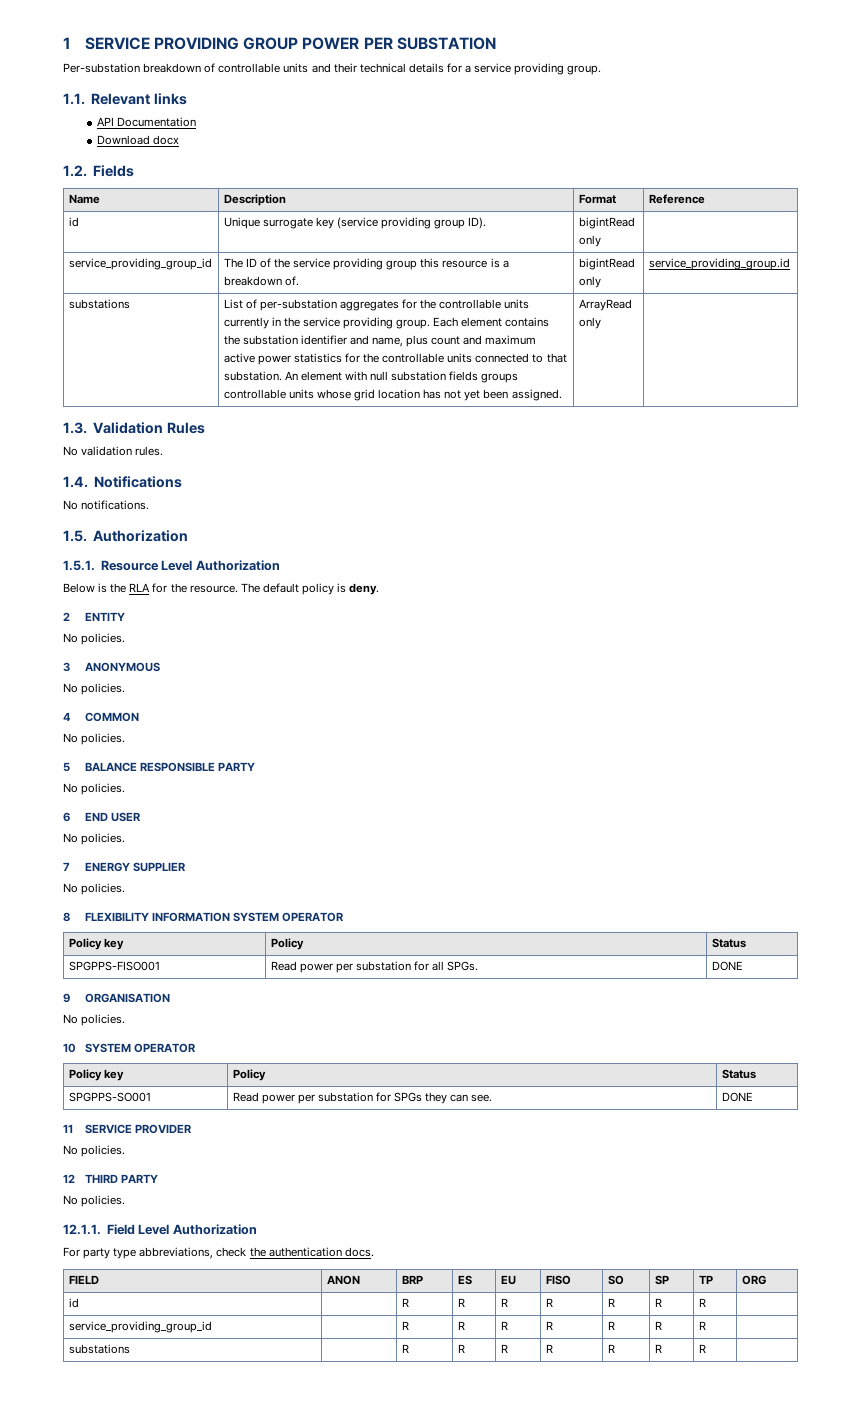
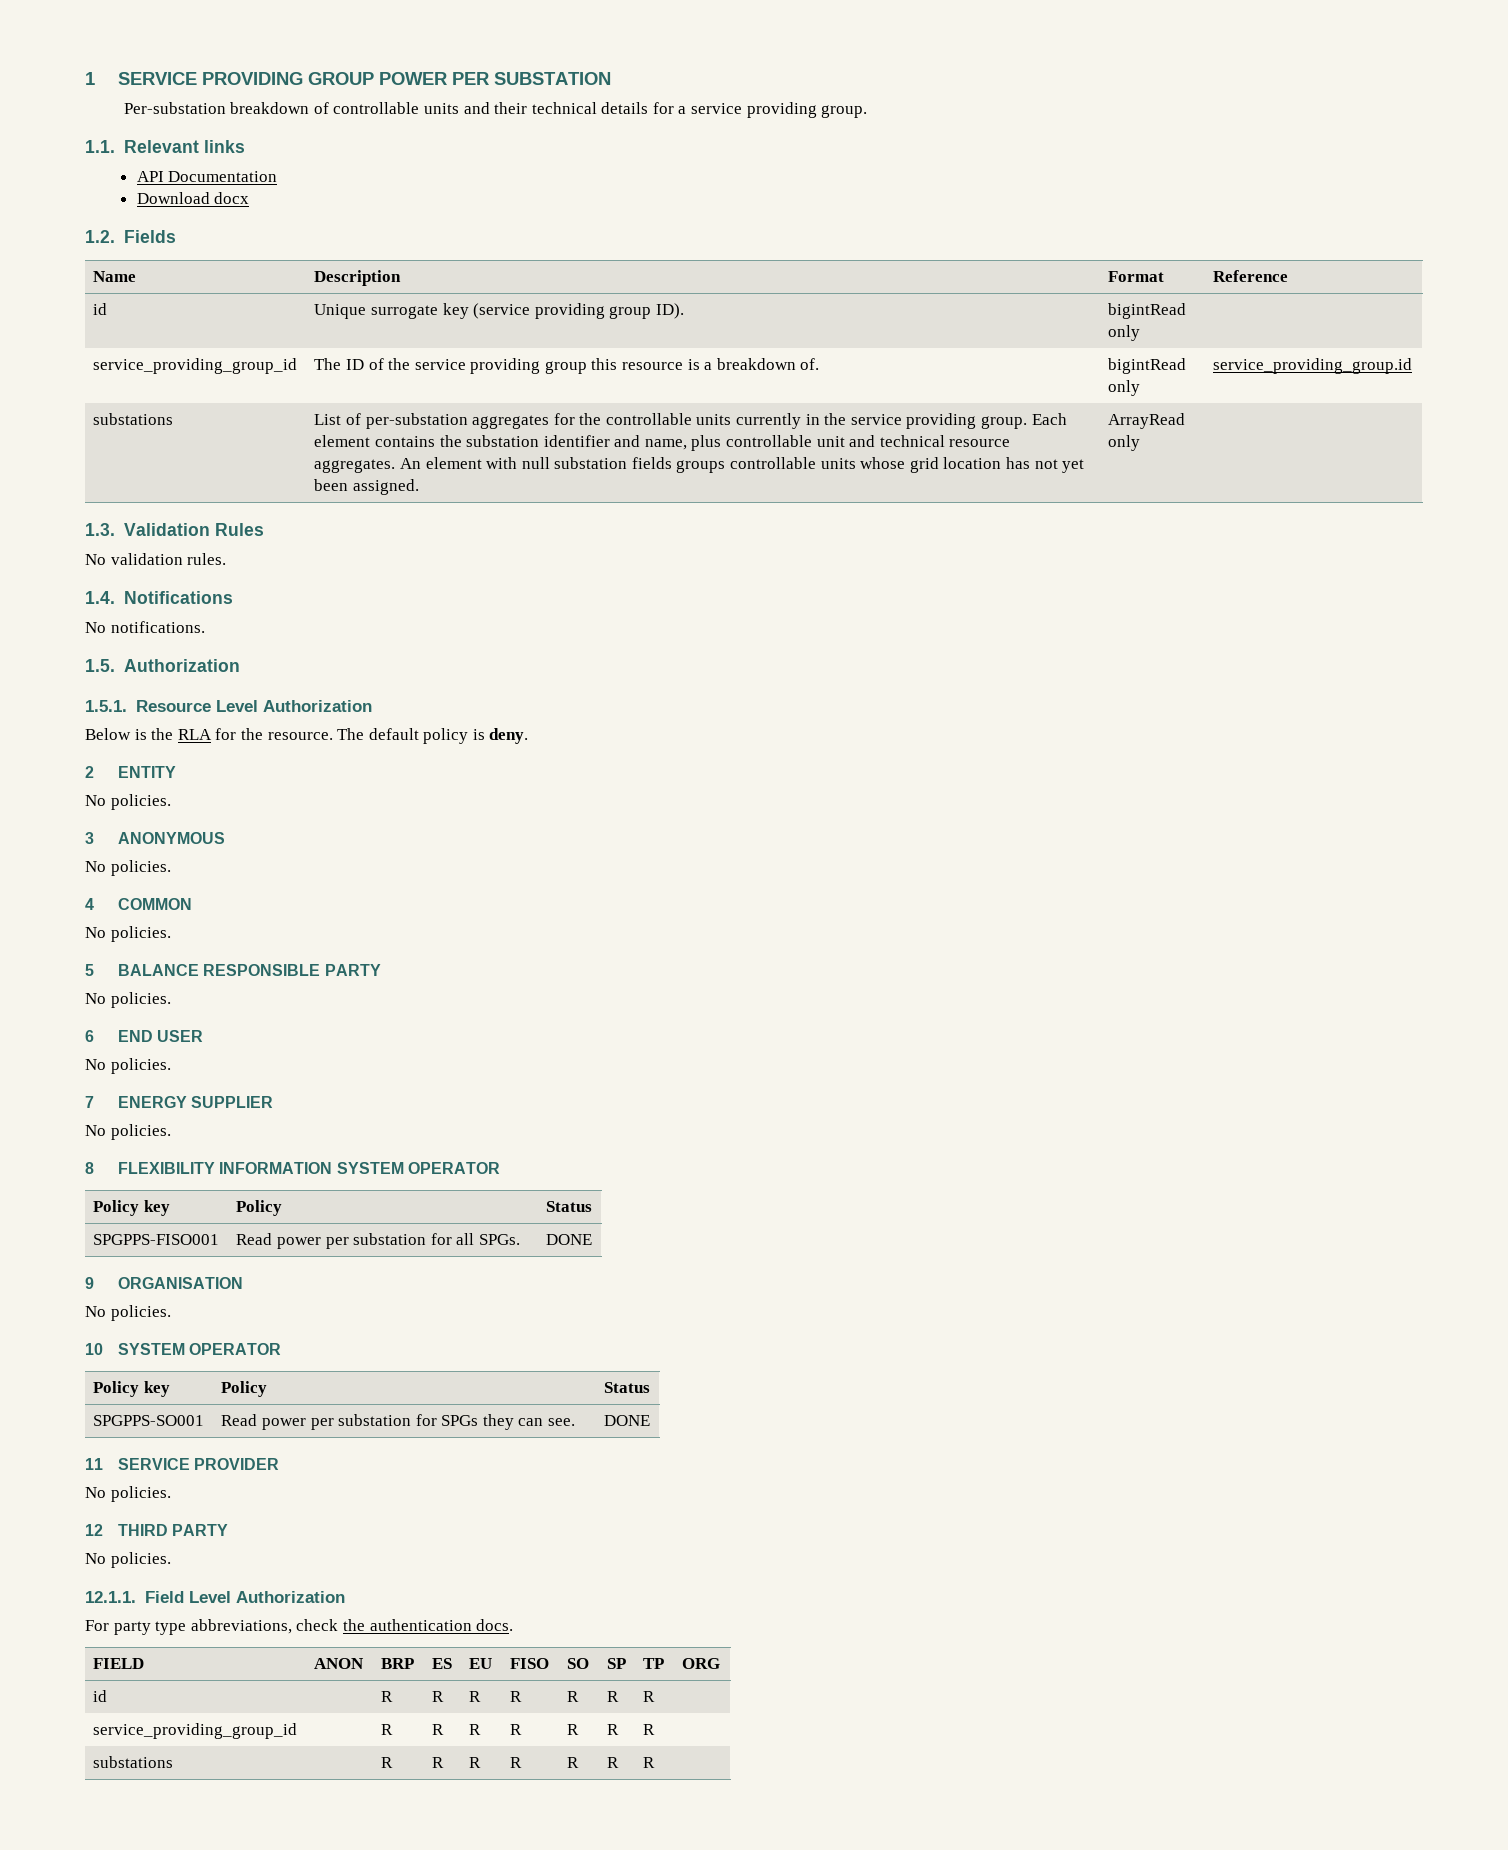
[431,335,537,345] [223,353,567,365] [223,371,282,381] count and maximum active power statistics for the controllable units connected to that substation. -> [726,435,1011,447] [314,459,396,473] controllable unit and technical resource aggregates.

